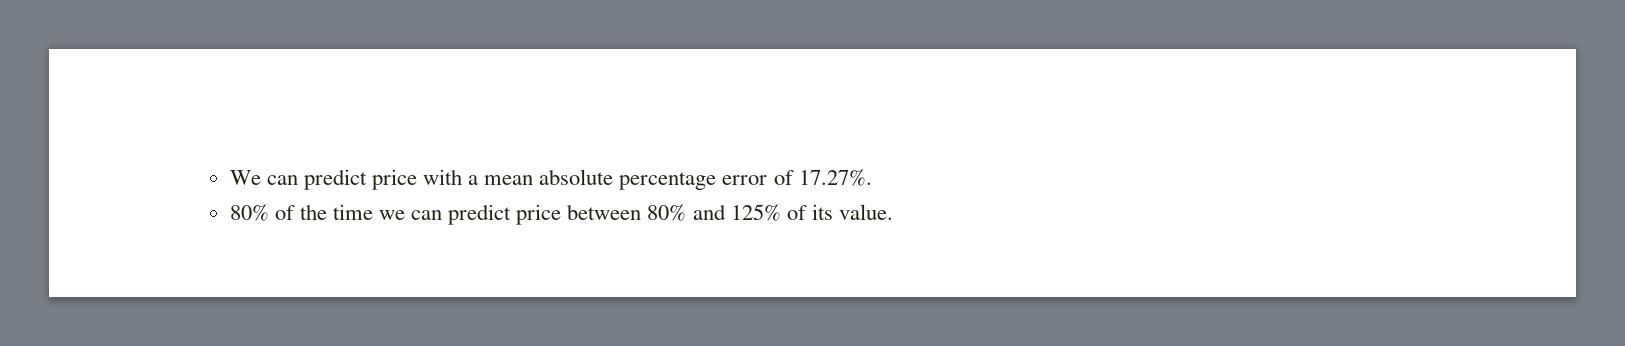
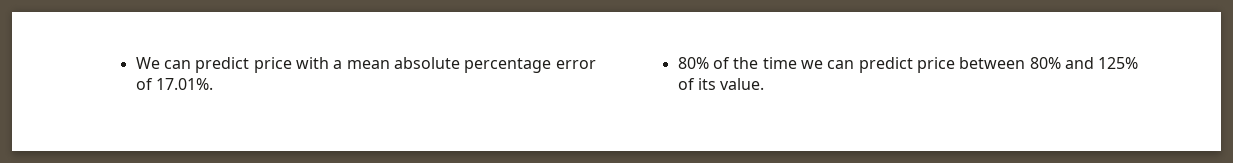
[798,169,872,186] 17.27%. -> [156,78,214,90] 17.01%.

